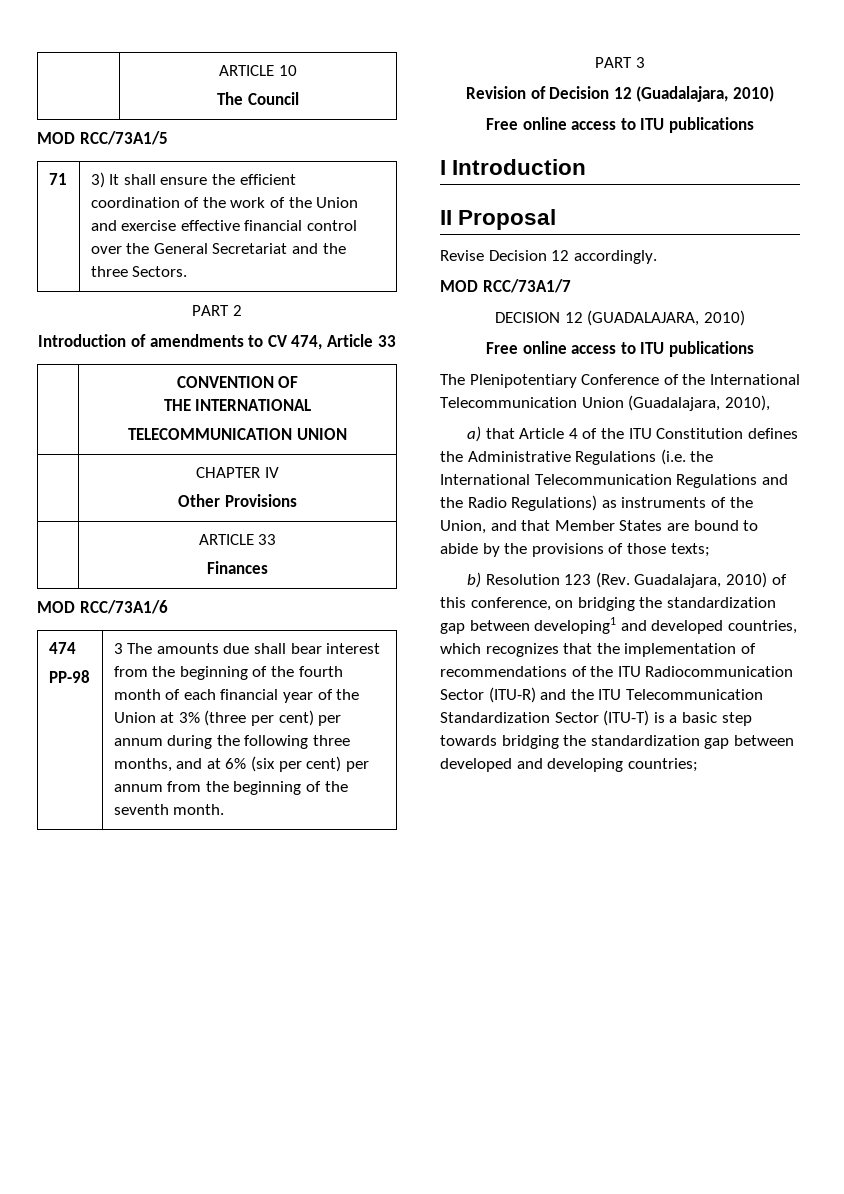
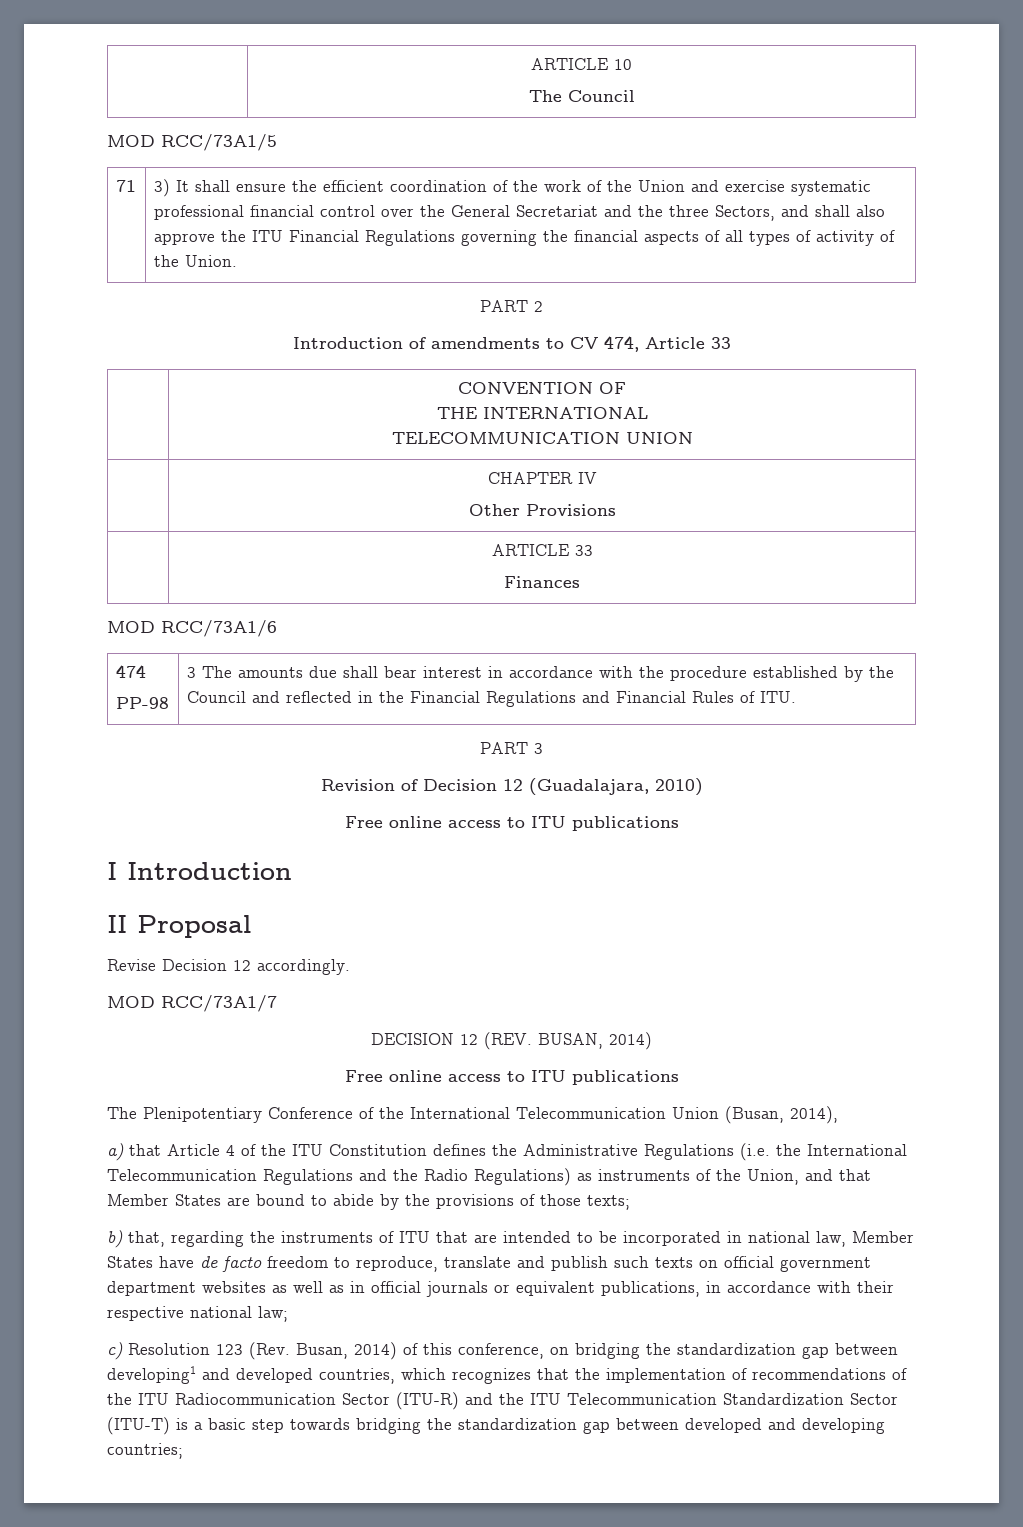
[180,220,240,231] effective -> [790,180,871,196] [153,205,244,220] systematic professional
[132,266,188,277] Sectors. -> [714,205,885,221] [153,230,895,246] [153,255,237,267] Sectors, and shall also approve the ITU Financial Regulations governing the financial aspects of all types of activity of the Union.
[113,666,343,680] [113,689,360,703] [113,710,342,726] [113,735,351,749] [113,756,369,772] [113,781,348,795] [113,804,225,815] from the beginning of the fourth month of each financial year of the Union at 3% (three per cent) per annum during the following three months, and at 6% (six per cent) per annum from the beginning of the seventh month. -> [487,666,894,682] [186,691,796,707] in accordance with the procedure established by the Council and reflected in the Financial Regulations and Financial Rules of ITU.
[587,310,745,326] (GUADALAJARA, 2010) -> [484,1032,652,1050] (REV. BUSAN, 2014)
[628,395,770,411] (Guadalajara, 2010), -> [725,1106,838,1124] (Busan, 2014),
(482, 580) none -> [128,1231,914,1247] [107,1256,871,1272] [107,1281,894,1297] [107,1306,288,1322] [107,1342,123,1360] that, regarding the instruments of ITU that are intended to be incorporated in national law, Member States have de facto freedom to reproduce, translate and publish such texts on official government department websites as well as in official journals or equivalent publications, in accordance with their respective national law; // c)
[634,572,768,588] Guadalajara, 2010) -> [296,1342,397,1360] Busan, 2014)

